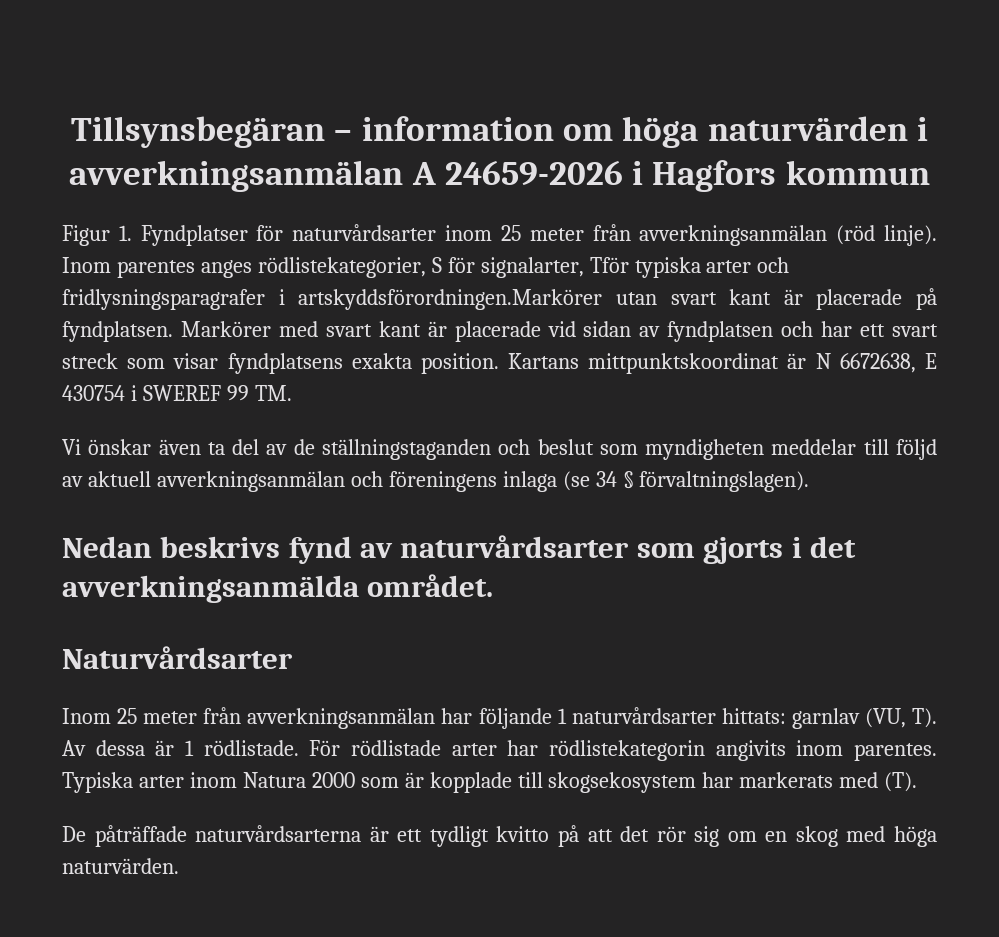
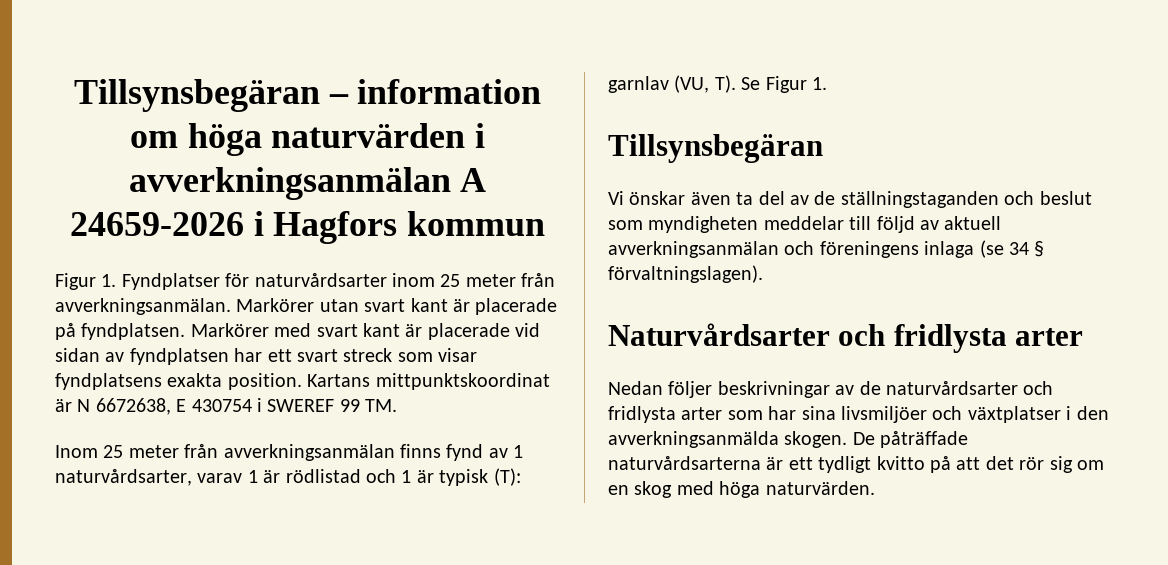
[639,225,938,246] [62,257,790,278] [62,289,603,310] avverkningsanmälan (röd linje). Inom parentes anges rödlistekategorier, S för signalarter, Tför typiska arter och fridlysningsparagrafer i artskyddsförordningen.Markörer -> [55,298,315,315] avverkningsanmälan. Markörer
[781,321,814,337] och -> (229, 356) none
(292, 393) none -> [55,444,524,461] [55,468,521,486] [608,75,827,93] [608,134,823,163] // Inom 25 meter från avverkningsanmälan finns fynd av 1 naturvårdsarter, varav 1 är rödlistad och 1 är typisk (T): garnlav (VU, T). Se Figur 1. // Tillsynsbegäran
[62,535,856,564] [62,574,494,603] [62,646,293,669] [62,707,938,729] [62,740,937,761] [62,772,918,793] Nedan beskrivs fynd av naturvårdsarter som gjorts i det avverkningsanmälda området. // Naturvårdsarter // Inom 25 meter från avverkningsanmälan har följande 1 naturvårdsarter hittats: garnlav (VU, T). Av dessa är 1 rödlistade. För rödlistade arter har rödlistekategorin angivits inom parentes. Typiska arter inom Natura 2000 som är kopplade till skogsekosystem har markerats med (T). // -> [608,323,1084,353] [608,381,1054,398] [608,406,1109,423] [608,431,848,448] Naturvårdsarter och fridlysta arter // Nedan följer beskrivningar av de naturvårdsarter och fridlysta arter som har sina livsmiljöer och växtplatser i den avverkningsanmälda skogen.

